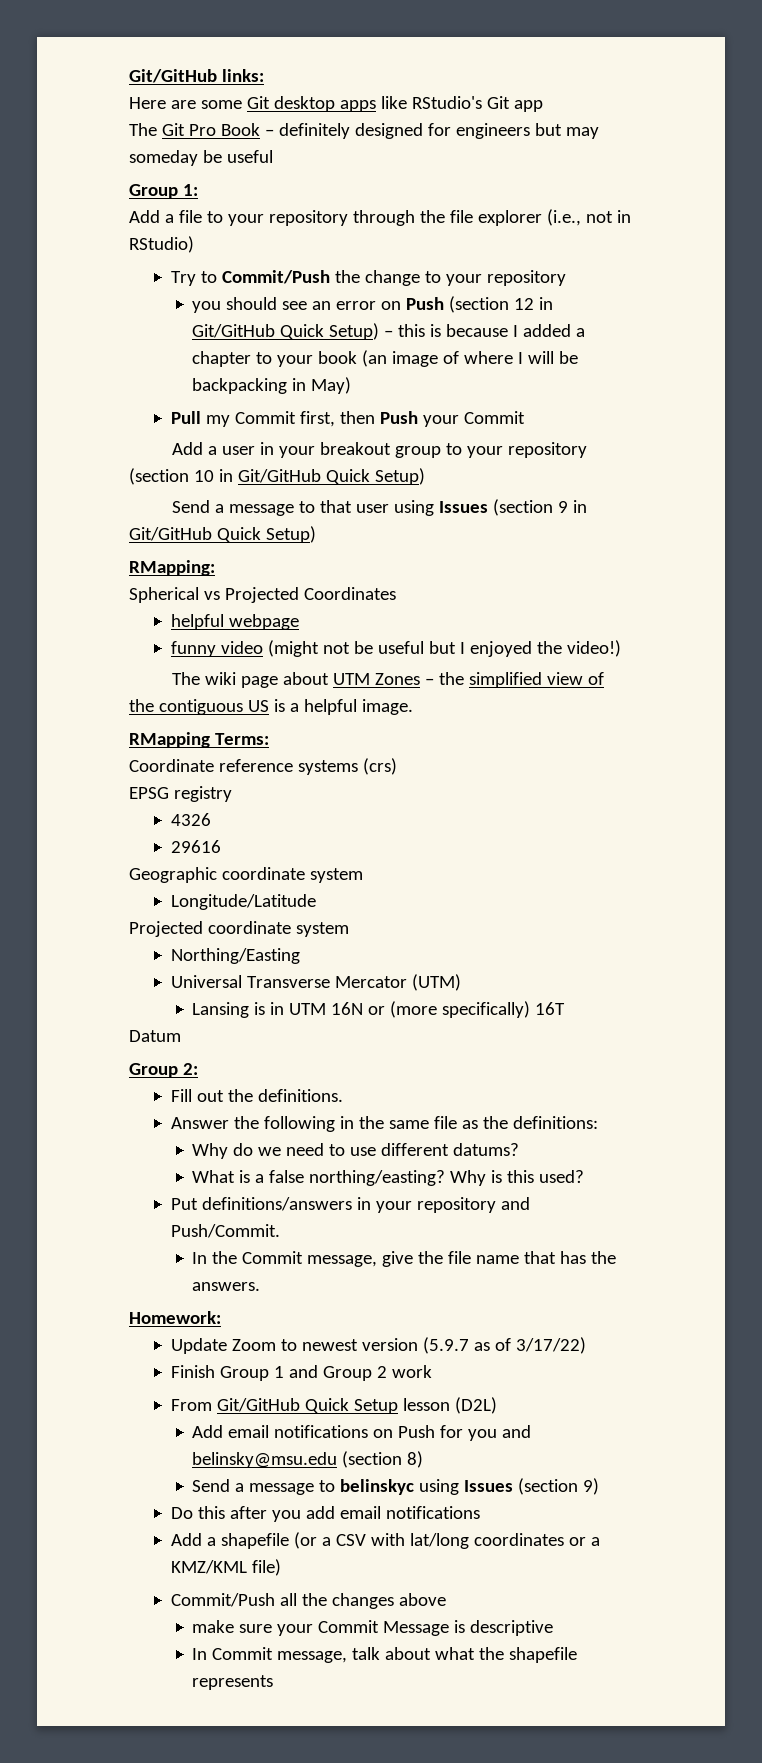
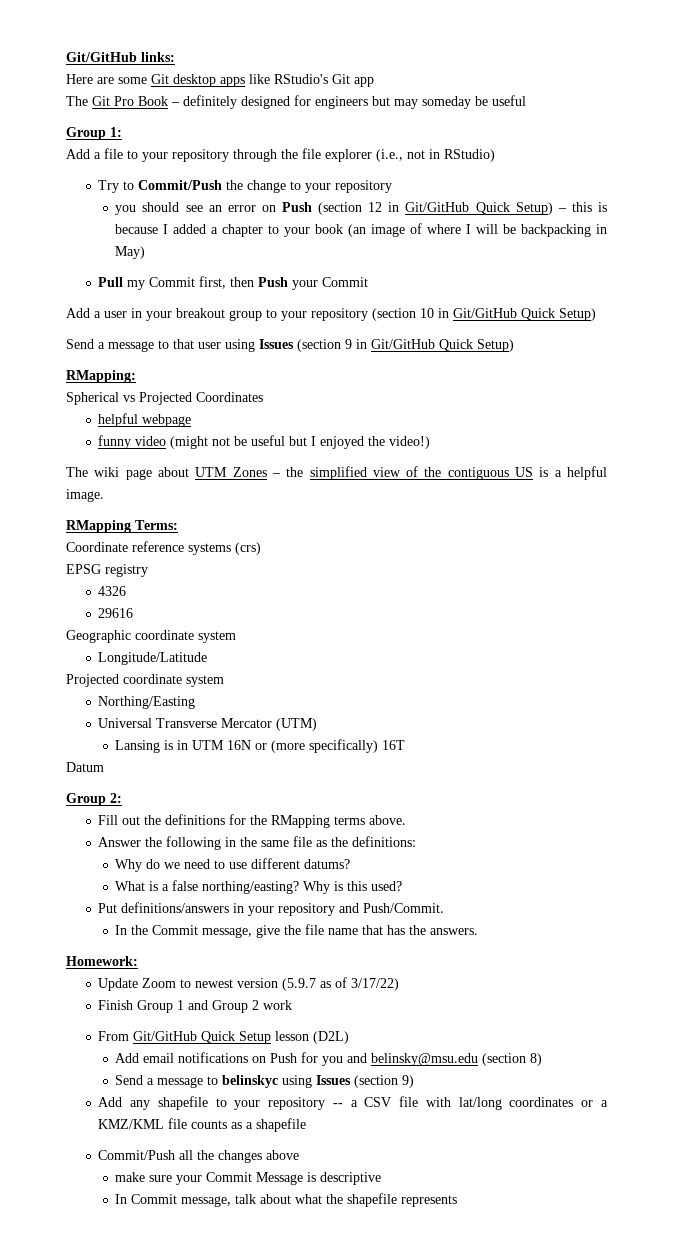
[257,1089,343,1102] definitions. -> [165,814,407,828] definitions for the RMapping terms above.
[170,1506,480,1522] [170,1532,317,1549] Do this after you add email notifications // Add a shapefile (or -> [98,1096,343,1110] Add any shapefile to your repository --
(366, 1540) none -> [399,1096,419,1107] file
[251,1559,281,1576] file) -> [168,1118,307,1132] file counts as a shapefile

